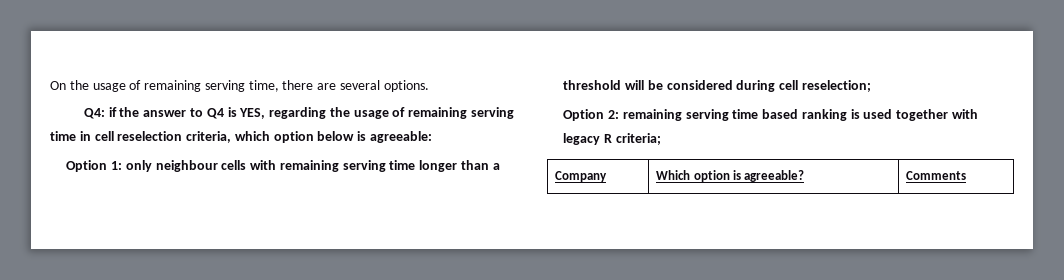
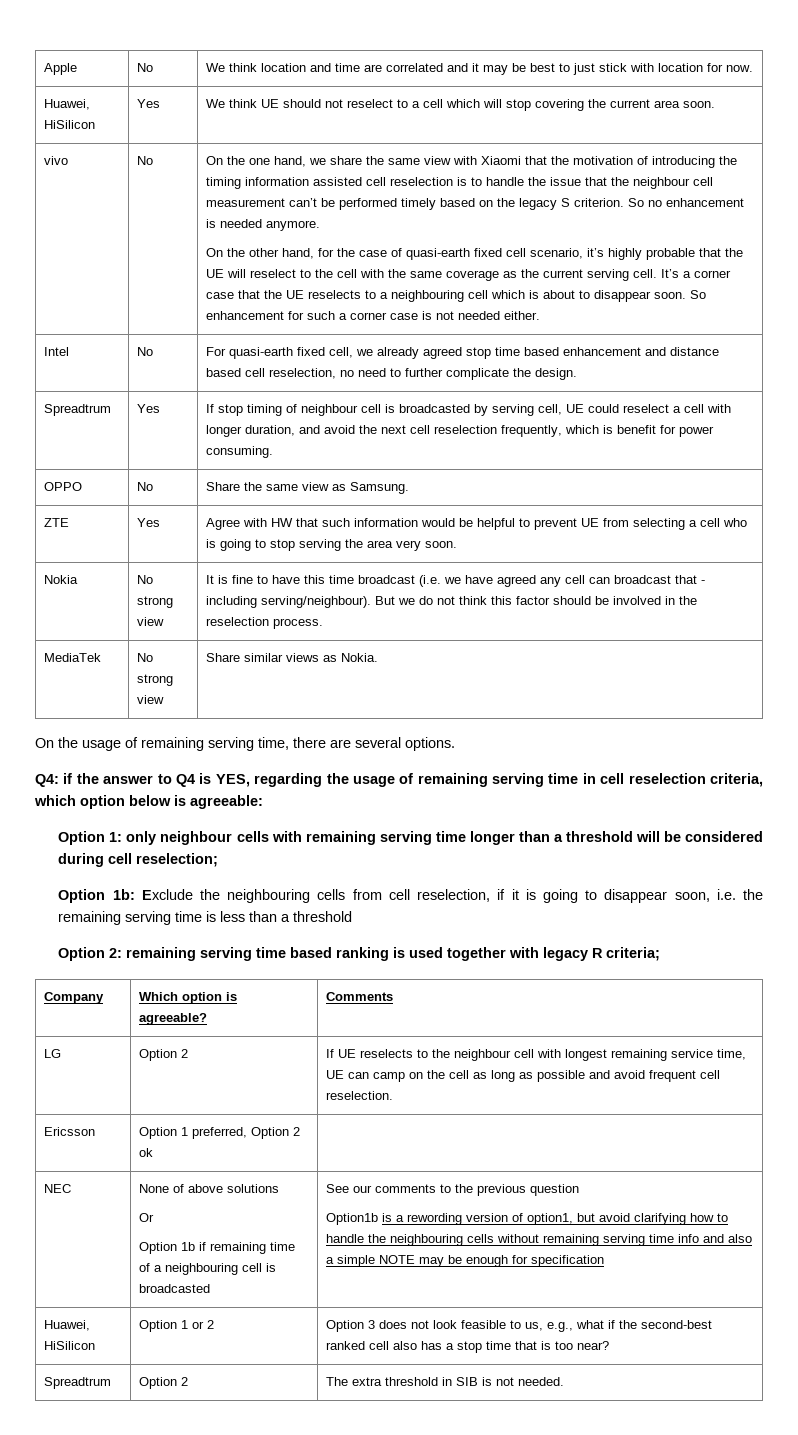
(50, 85) none -> [44,63,78,75] [137,63,154,72] [206,63,754,75] [44,99,91,110] [44,120,96,129] [137,99,161,108] [206,99,716,111] [44,156,69,165] [137,156,154,165] [206,156,738,168] [206,177,714,189] [206,198,745,210] [206,219,321,231] [206,248,744,260] [206,269,732,281] [206,290,707,302] [206,311,541,320] [44,347,70,356] [137,347,154,356] [206,347,720,359] [206,368,578,380] [44,404,112,416] [137,404,161,413] [206,404,732,416] [206,425,715,437] [206,446,274,458] [44,482,83,491] [137,482,154,491] [206,482,410,494] [44,518,70,527] [137,518,161,527] [206,518,748,530] [206,539,458,551] [44,575,79,584] [137,575,154,584] [137,596,174,608] [137,617,165,626] [206,575,706,587] [206,596,698,608] [206,617,324,629] [44,653,102,662] [137,653,154,662] [137,674,174,686] [137,695,165,704] [206,653,379,662] Apple | No | We think location and time are correlated and it may be best to just stick with location for now. // Huawei, HiSilicon | Yes | We think UE should not reselect to a cell which will stop covering the current area soon. // vivo | No | On the one hand, we share the same view with Xiaomi that the motivation of introducing the timing information assisted cell reselection is to handle the issue that the neighbour cell measurement can’t be performed timely based on the legacy S criterion. So no enhancement is needed anymore. // On the other hand, for the case of quasi-earth fixed cell scenario, it’s highly probable that the UE will reselect to the cell with the same coverage as the current serving cell. It’s a corner case that the UE reselects to a neighbouring cell which is about to disappear soon. So enhancement for such a corner case is not needed either. // Intel | No | For quasi-earth fixed cell, we already agreed stop time based enhancement and distance based cell reselection, no need to further complicate the design. // Spreadtrum | Yes | If stop timing of neighbour cell is broadcasted by serving cell, UE could reselect a cell with longer duration, and avoid the next cell reselection frequently, which is benefit for power consuming. // OPPO | No | Share the same view as Samsung. // ZTE | Yes | Agree with HW that such information would be helpful to prevent UE from selecting a cell who is going to stop serving the area very soon. // Nokia | No strong view | It is fine to have this time broadcast (i.e. we have agreed any cell can broadcast that - including serving/neighbour). But we do not think this factor should be involved in the reselection process. // MediaTek | No strong view | Share similar views as Nokia. //
(871, 86) none -> [58,889,763,903] [58,911,353,925] // Option 1b: Exclude the neighbouring cells from cell reselection, if it is going to disappear soon, i.e. the remaining serving time is less than a threshold
(967, 175) none -> [44,1049,62,1058] [139,1049,189,1061] [326,1049,747,1061] [326,1070,721,1082] [326,1091,394,1100] [44,1127,96,1136] [139,1127,301,1139] [139,1148,154,1157] [44,1184,72,1193] [139,1184,280,1193] [139,1213,155,1222] [139,1242,296,1254] [139,1263,277,1275] [139,1284,211,1293] [326,1184,580,1196] [326,1213,729,1225] [326,1234,753,1246] [326,1255,605,1267] [44,1320,91,1331] [44,1341,96,1350] [139,1320,215,1332] [326,1320,713,1332] [326,1341,610,1353] [44,1377,112,1389] [139,1377,189,1389] [326,1377,565,1386] // LG | Option 2 | If UE reselects to the neighbour cell with longest remaining service time, UE can camp on the cell as long as possible and avoid frequent cell reselection. // Ericsson | Option 1 preferred, Option 2 ok | // NEC | None of above solutions // Or // Option 1b if remaining time of a neighbouring cell is broadcasted | See our comments to the previous question // Option1b is a rewording version of option1, but avoid clarifying how to handle the neighbouring cells without remaining serving time info and also a simple NOTE may be enough for specification // Huawei, HiSilicon | Option 1 or 2 | Option 3 does not look feasible to us, e.g., what if the second-best ranked cell also has a stop time that is too near? // Spreadtrum | Option 2 | The extra threshold in SIB is not needed.

